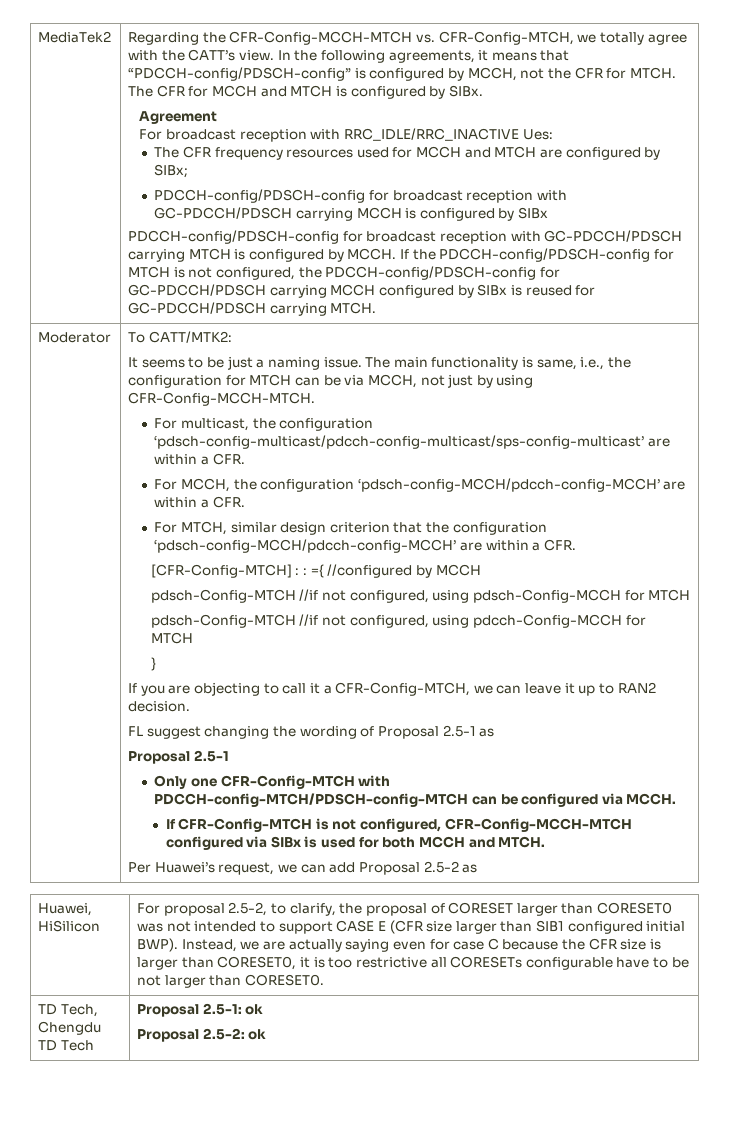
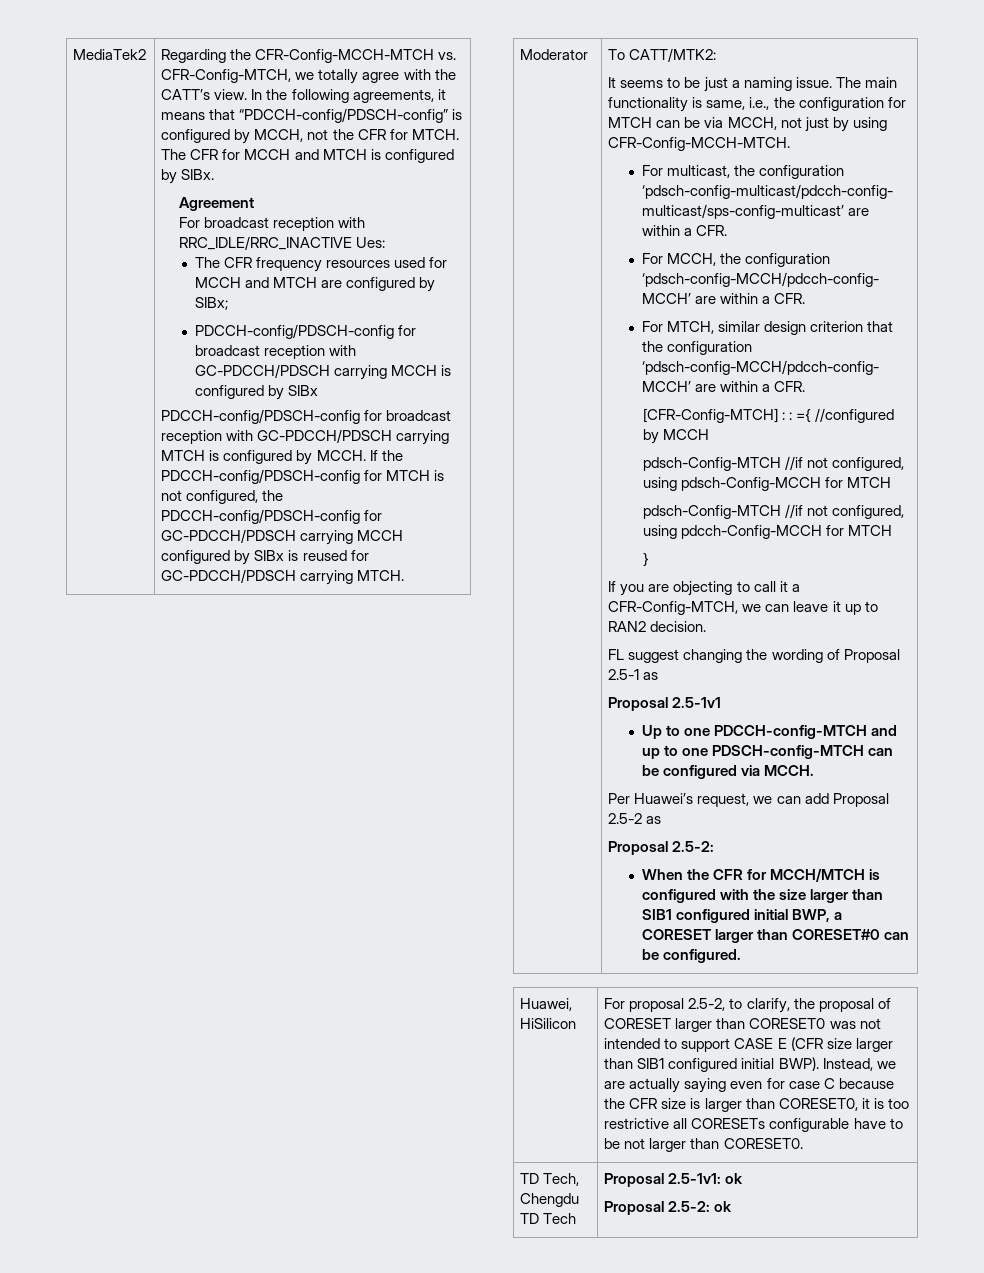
[193,750,229,762] [154,775,391,789] [154,793,469,807] 2.5-1 // Only one CFR-Config-MTCH with PDCCH-config-MTCH/PDSCH-config-MTCH -> [672,697,722,708] [642,725,898,739] [642,745,865,759] 2.5-1v1 // Up to one PDCCH-config-MTCH and up to one PDSCH-config-MTCH
[165,818,632,832] [165,836,546,850] // If CFR-Config-MTCH is not configured, CFR-Config-MCCH-MTCH configured via SIBx is used for both MCCH and MTCH. -> (815, 770) none
(478, 868) none -> [608,841,715,855] [642,868,881,882] [642,889,884,903] [642,909,843,923] [642,929,910,943] [642,949,742,963] // Proposal 2.5-2: // When the CFR for MCCH/MTCH is configured with the size larger than SIB1 configured initial BWP, a CORESET larger than CORESET#0 can be configured.
[202,1003,242,1015] 2.5-1: -> [668,1173,722,1184] 2.5-1v1:

